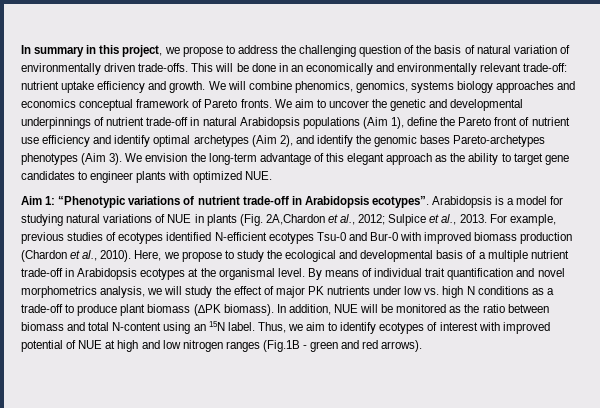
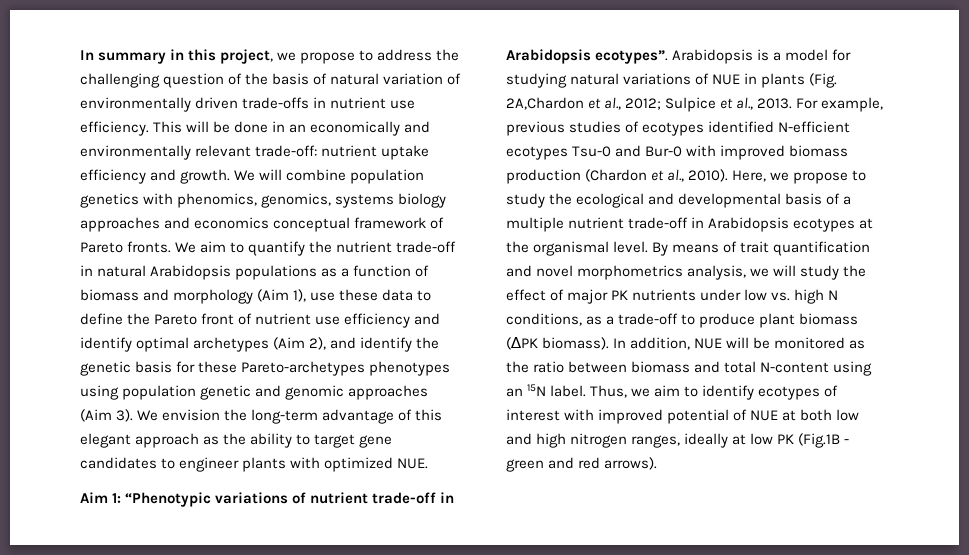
[138,63,189,72] trade-offs. -> [242,97,416,109] [80,121,149,136] trade-offs in nutrient use efficiency.
(292, 85) none -> [350,169,425,184] [80,193,174,208] population genetics with
[328,99,524,111] [21,117,105,129] uncover the genetic and developmental underpinnings of -> [248,241,333,256] quantify the
[362,117,404,129] (Aim 1), -> [321,265,430,277] [80,289,432,304] as a function of biomass and morphology (Aim 1), use these data to
[374,135,546,147] [21,153,78,165] genomic bases Pareto-archetypes phenotypes -> [80,361,451,376] [80,385,429,400] genetic basis for these Pareto-archetypes phenotypes using population genetic and genomic approaches
[374,268,423,277] individual -> (738, 247) none
[477,286,529,295] conditions -> [506,313,582,326] conditions,
[117,340,260,352] high and low nitrogen ranges -> [800,409,860,421] [506,433,795,448] both low and high nitrogen ranges, ideally at low PK

